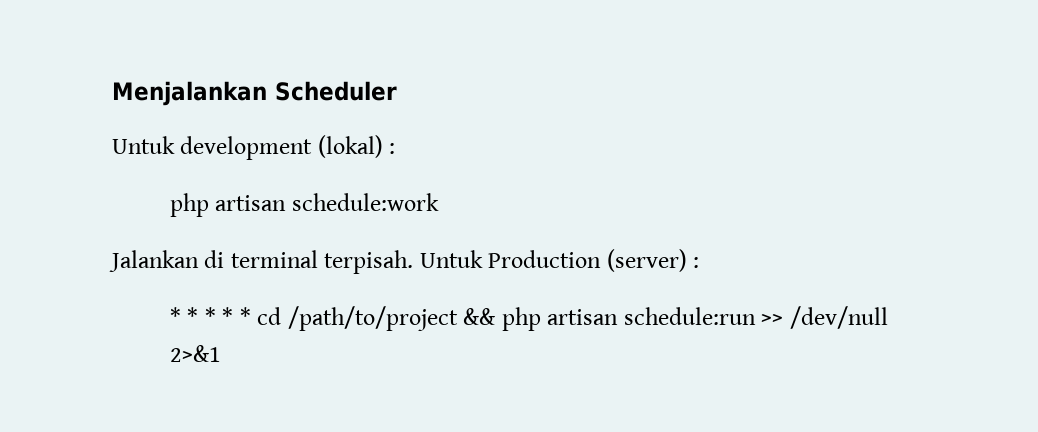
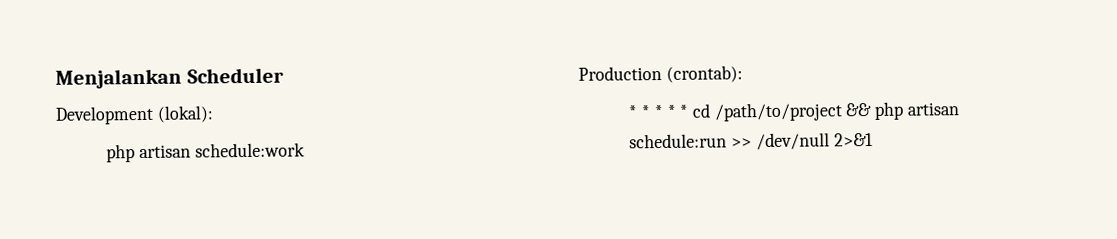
[112,135,396,160] Untuk development (lokal) : -> [55,105,214,125] Development (lokal):
[109,249,700,274] Jalankan di terminal terpisah. Untuk Production (server) : -> [578,65,743,83] Production (crontab):

